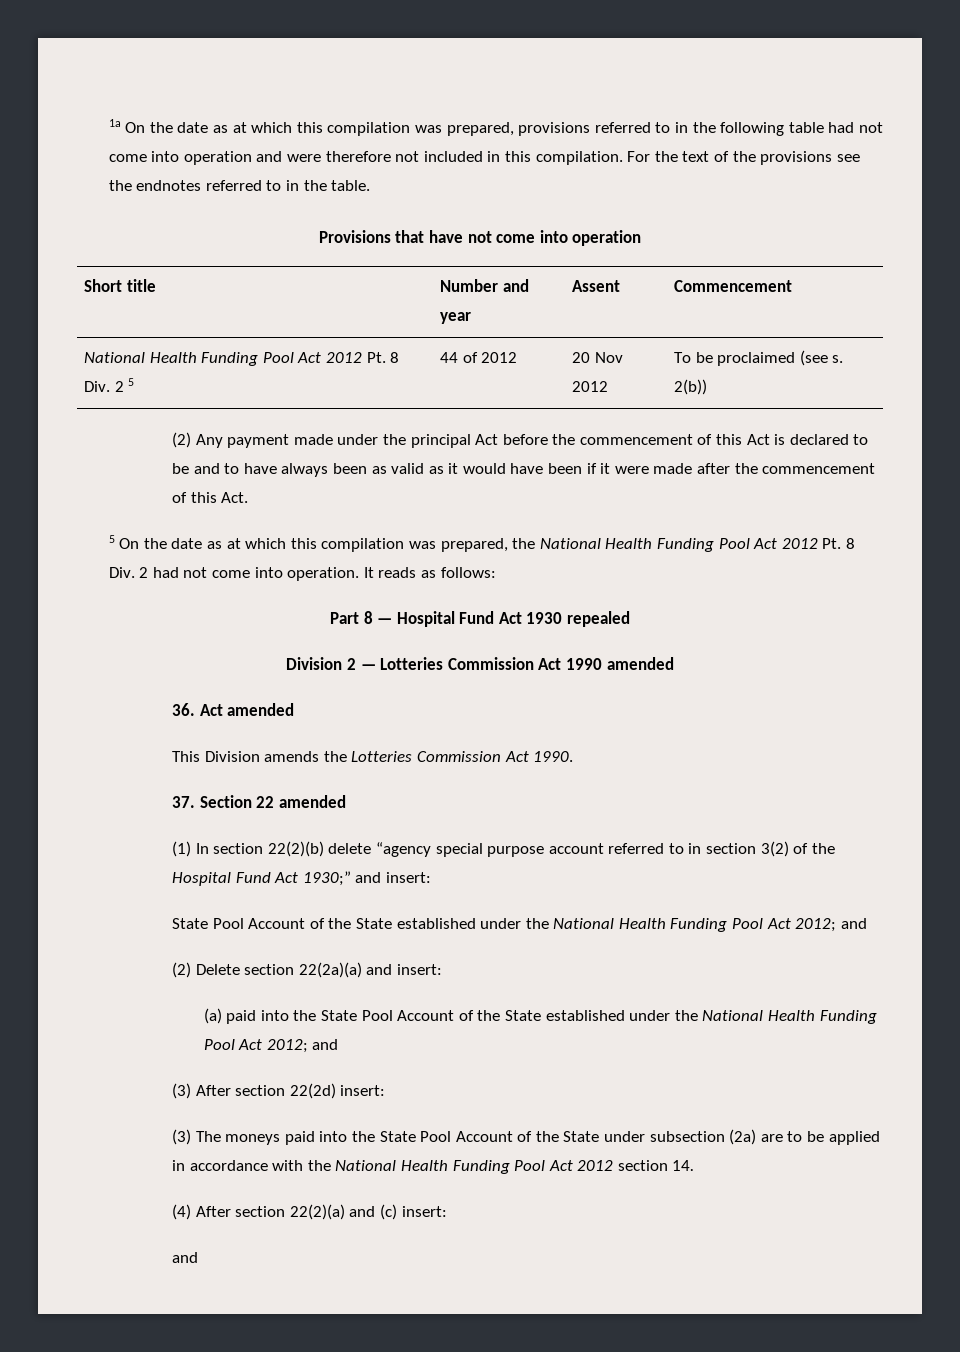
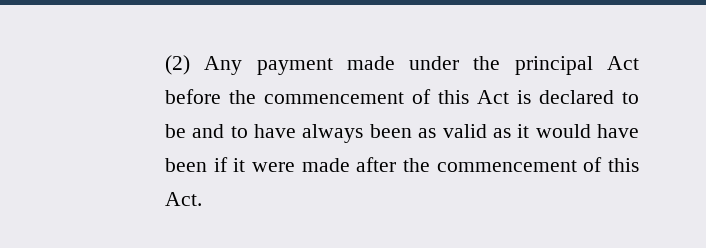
[108,119,883,136] [108,151,860,165] [108,180,371,191] [318,230,642,246] [83,279,156,292] [439,279,529,292] [439,312,471,324] [571,280,620,292] [673,280,792,292] [83,352,400,366] [83,378,135,392] [439,352,518,363] [571,352,623,363] [571,381,608,392] [673,350,844,366] [673,379,707,395] 1a On the date as at which this compilation was prepared, provisions referred to in the following table had not come into operation and were therefore not included in this compilation. For the text of the provisions see the endnotes referred to in the table. // Provisions that have not come into operation // Short title | Number and year | Assent | Commencement // National Health Funding Pool Act 2012 Pt. 8 Div. 2 5 | 44 of 2012 | 20 Nov 2012 | To be proclaimed (see s. 2(b)) // -> (165, 65) none
[108,535,855,552] [108,567,496,581] [329,611,631,627] [286,657,674,670] [171,703,295,716] [171,751,574,762] [171,795,346,808] [171,841,835,857] [171,871,431,886] [171,918,867,932] [171,962,442,978] [203,1008,877,1024] [203,1039,339,1053] [171,1083,386,1099] [171,1129,880,1145] [171,1160,695,1174] [171,1204,447,1220] [171,1252,198,1263] // 5 On the date as at which this compilation was prepared, the National Health Funding Pool Act 2012 Pt. 8 Div. 2 had not come into operation. It reads as follows: // Part 8 — Hospital Fund Act 1930 repealed // Division 2 — Lotteries Commission Act 1990 amended // 36. Act amended // This Division amends the Lotteries Commission Act 1990. // 37. Section 22 amended // (1) In section 22(2)(b) delete “agency special purpose account referred to in section 3(2) of the Hospital Fund Act 1930;” and insert: // State Pool Account of the State established under the National Health Funding Pool Act 2012; and // (2) Delete section 22(2a)(a) and insert: // (a) paid into the State Pool Account of the State established under the National Health Funding Pool Act 2012; and // (3) After section 22(2d) insert: // (3) The moneys paid into the State Pool Account of the State under subsection (2a) are to be applied in accordance with the National Health Funding Pool Act 2012 section 14. // (4) After section 22(2)(a) and (c) insert: // and -> (203, 199) none

